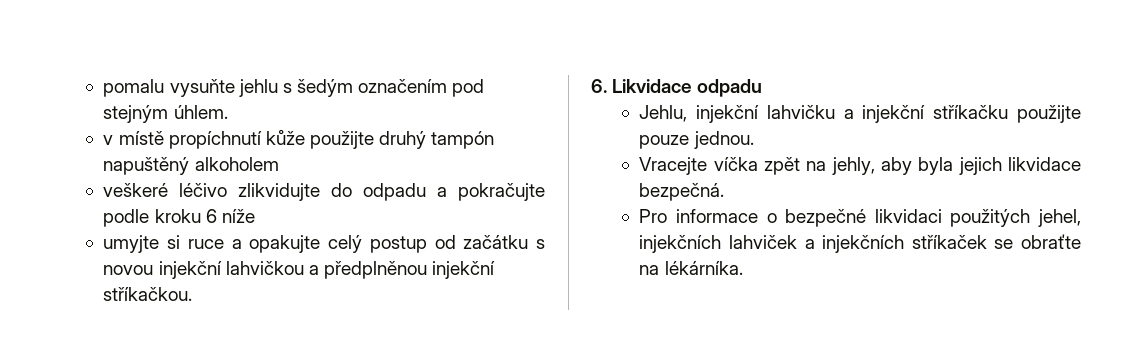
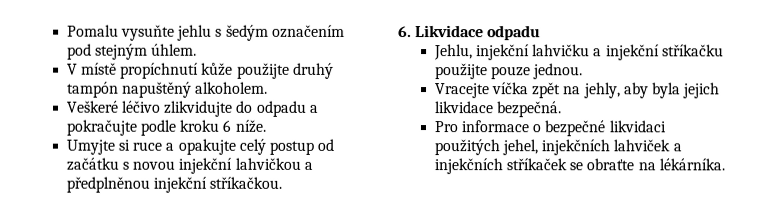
[103,79,165,97] pomalu -> [66,24,119,37] Pomalu
[103,135,114,145] v -> [66,63,78,75] V
[194,157,279,171] [103,183,169,197] alkoholem // veškeré -> [195,81,269,94] [65,100,119,113] alkoholem. // Veškeré
[221,209,255,223] [103,235,160,253] níže // umyjte -> [234,119,266,133] [65,139,115,155] níže. // Umyjte

